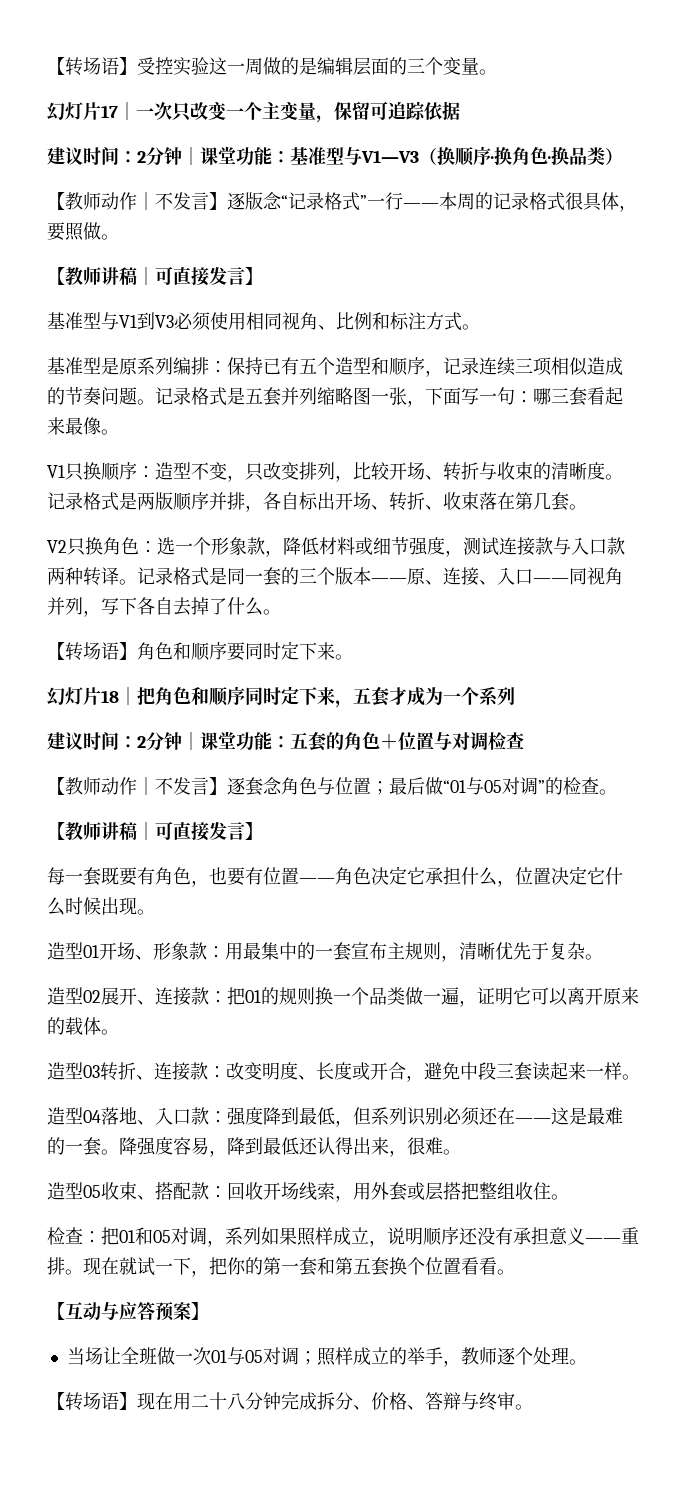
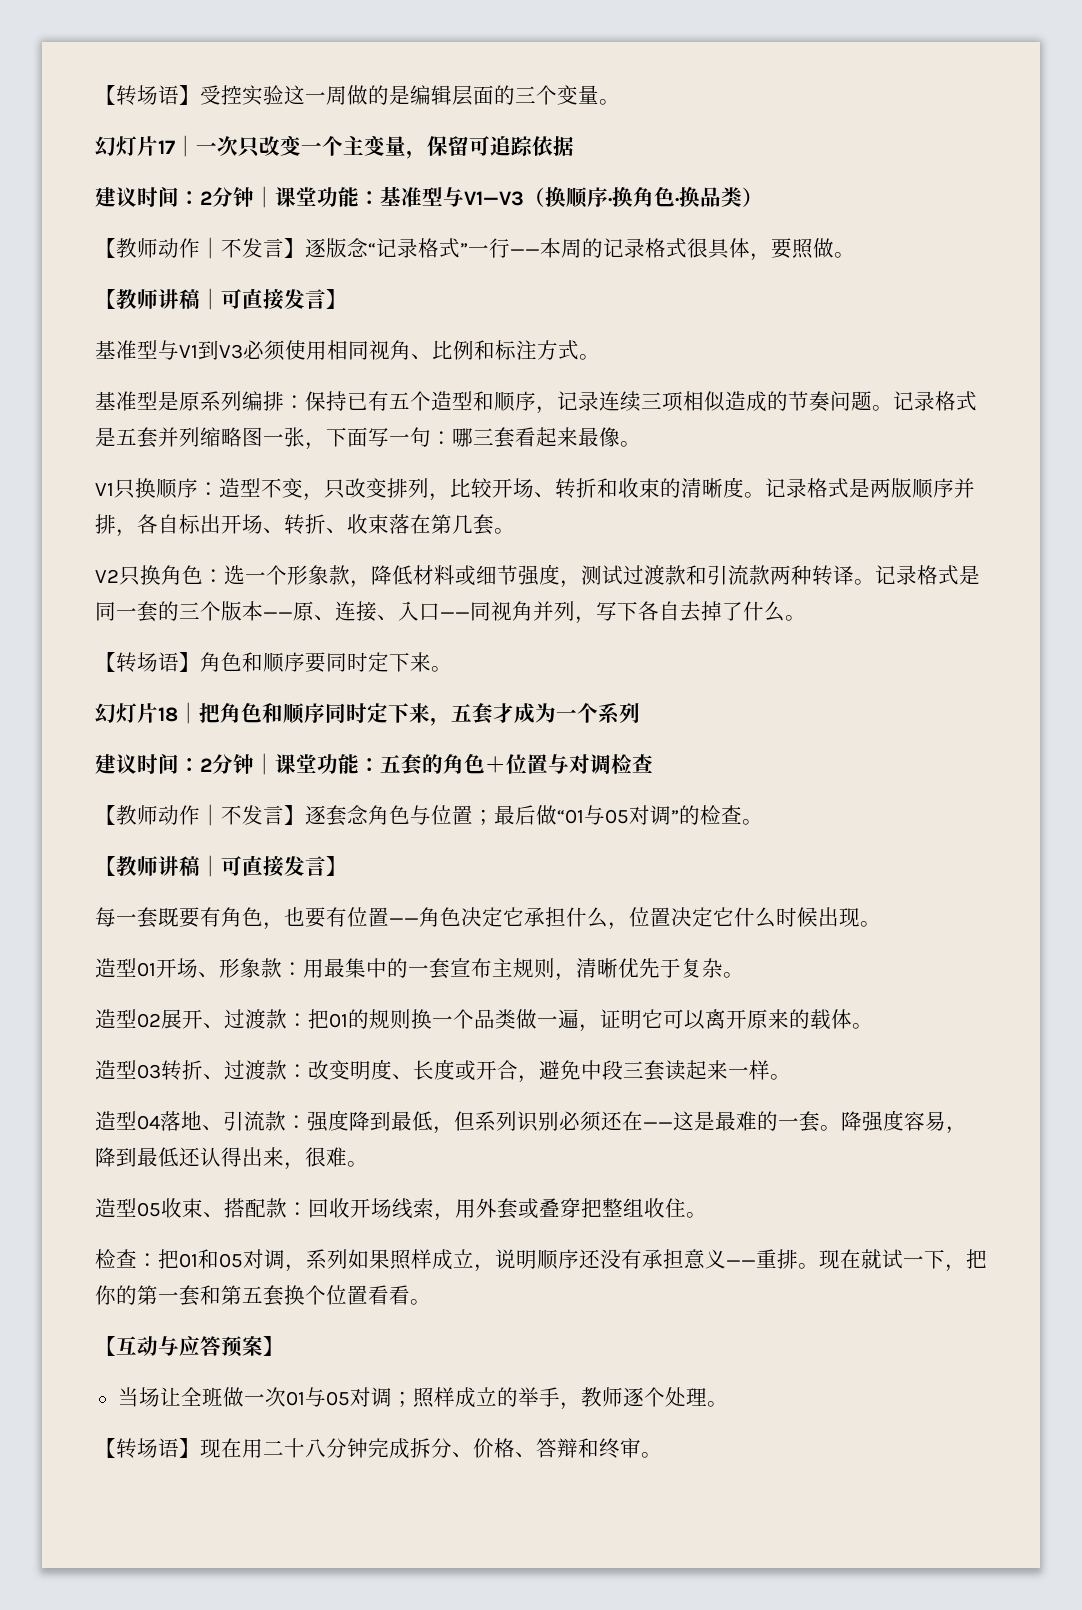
[479,462,497,480] 与 -> [597,478,618,498] 和
[499,537,607,556] 连接款与入口 -> [623,565,749,585] 过渡款和引流
[155,987,191,1006] 连接 -> [224,1009,266,1029] 过渡
[154,1062,190,1081] 连接 -> [224,1060,266,1080] 过渡
[155,1107,191,1125] 入口 -> [223,1111,265,1131] 引流
[425,1182,461,1201] 层搭 -> [539,1198,581,1218] 叠穿
[461,1392,479,1410] 与 -> [578,1438,599,1458] 和

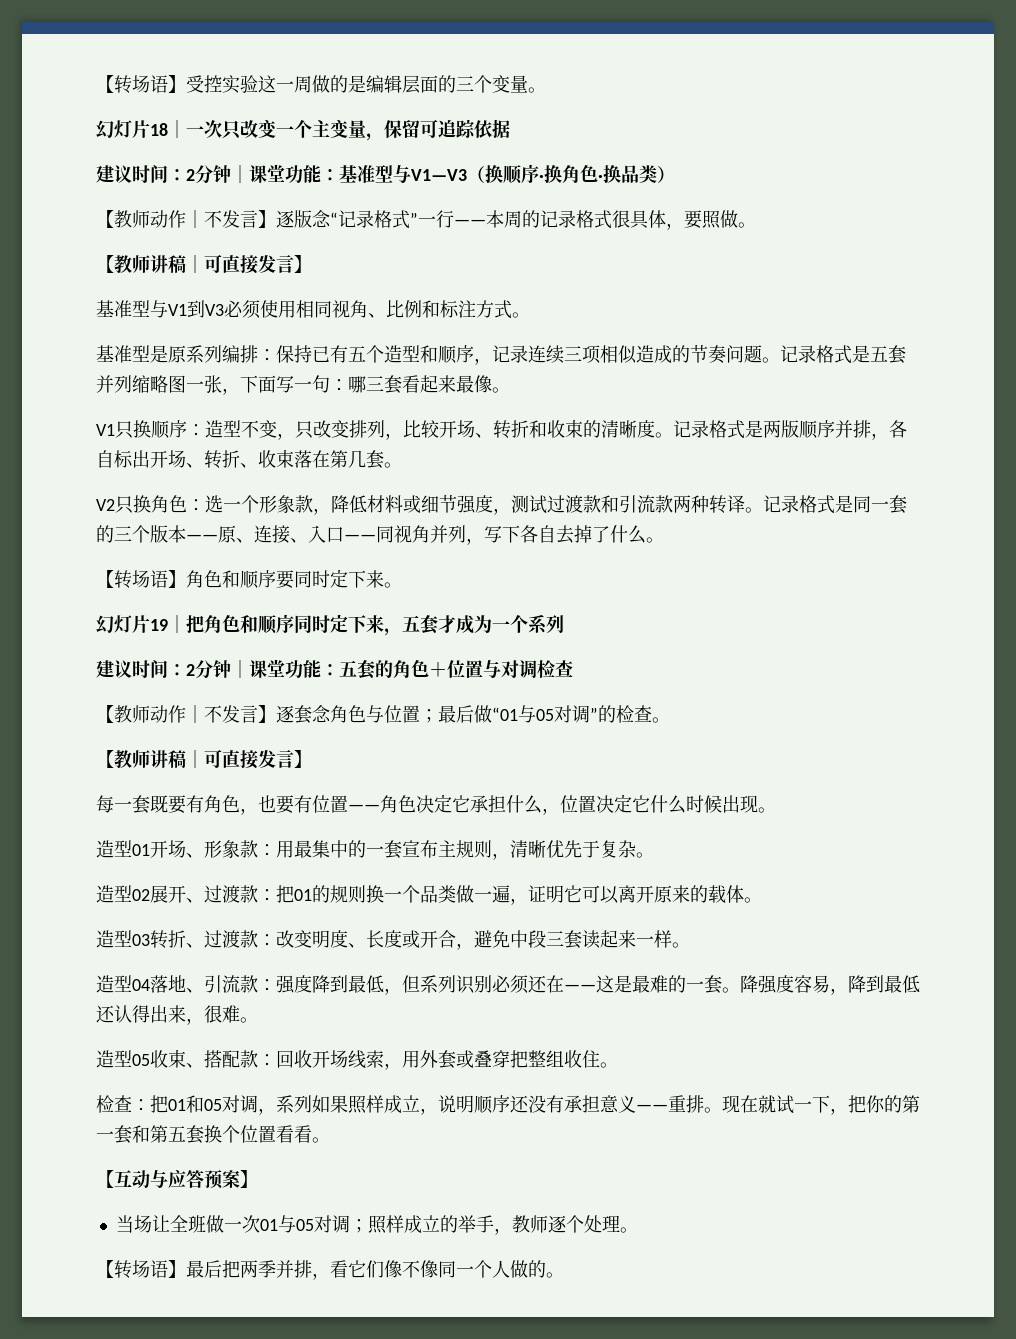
[158,140,175,154] 17 -> [150,123,168,136] 18
[158,707,178,722] 18 -> [150,619,168,631] 19
[200,1438,641,1459] 现在用二十八分钟完成拆分、价格、答辩和终审 -> [186,1260,546,1280] 最后把两季并排，看它们像不像同一个人做的

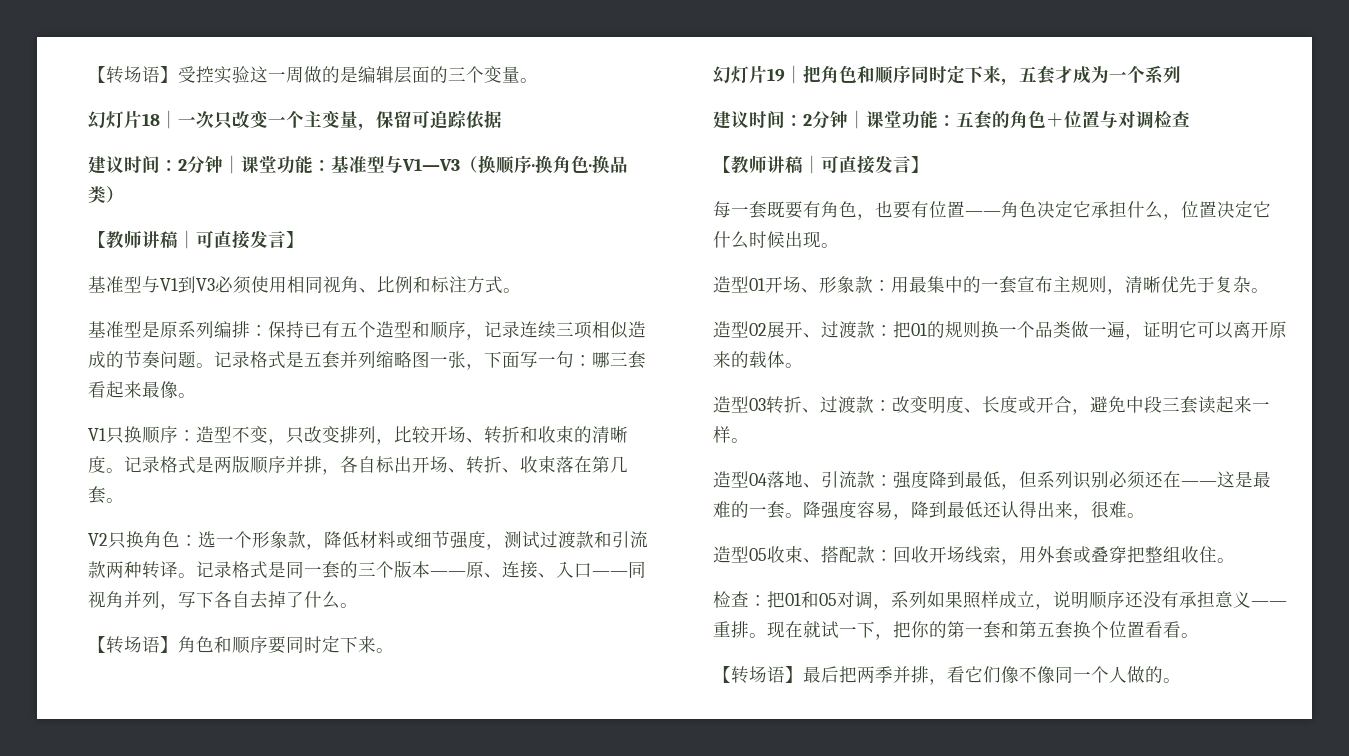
[96,210,756,230] // 【教师动作｜不发言】逐版念“记录格式”一行——本周的记录格式很具体，要照做。 -> (124, 194) none
[96,705,670,724] // 【教师动作｜不发言】逐套念角色与位置；最后做“01与05对调”的检查。 -> (1190, 119) none
[96,1170,258,1189] [115,1215,638,1235] // 【互动与应答预案】 // 当场让全班做一次01与05对调；照样成立的举手，教师逐个处理。 -> (1199, 635) none

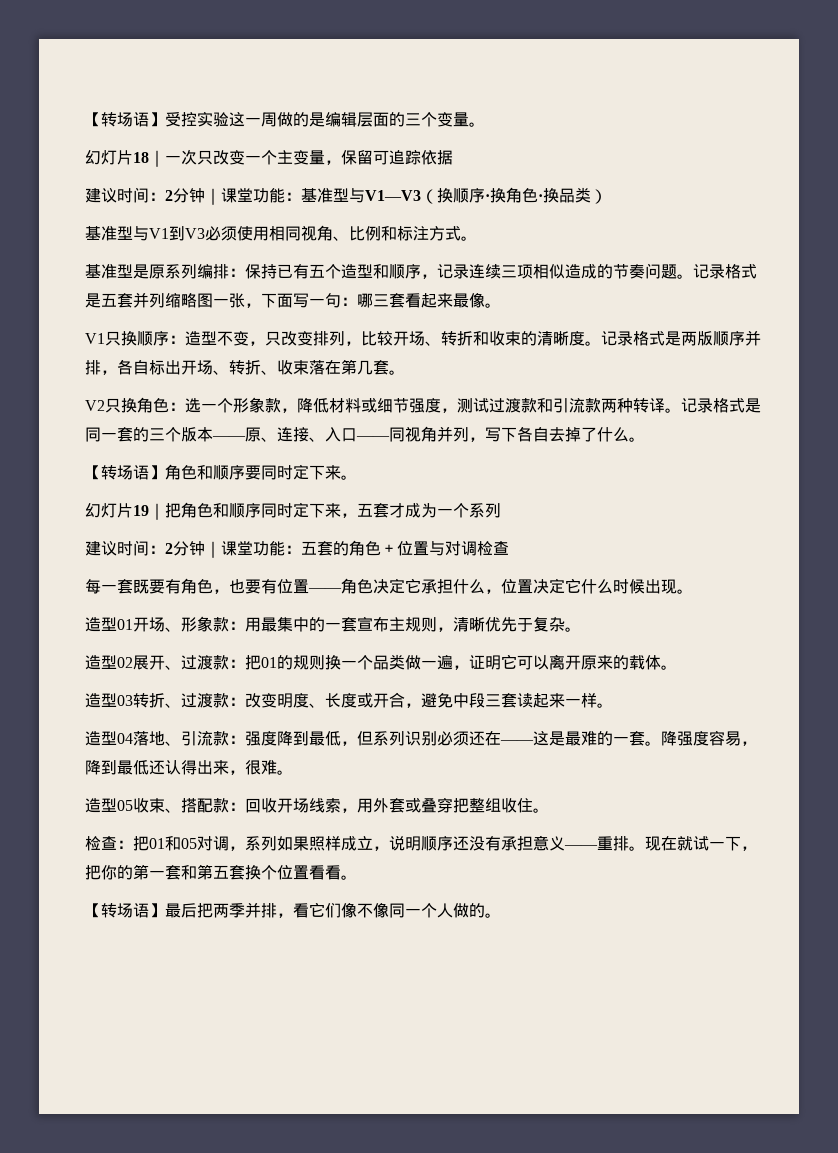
[88,230,304,249] // 【教师讲稿｜可直接发言】 -> (607, 196) none
[713,155,929,174] // 【教师讲稿｜可直接发言】 -> (509, 548) none

